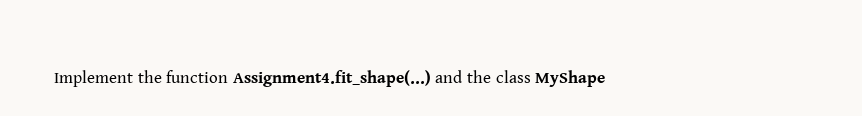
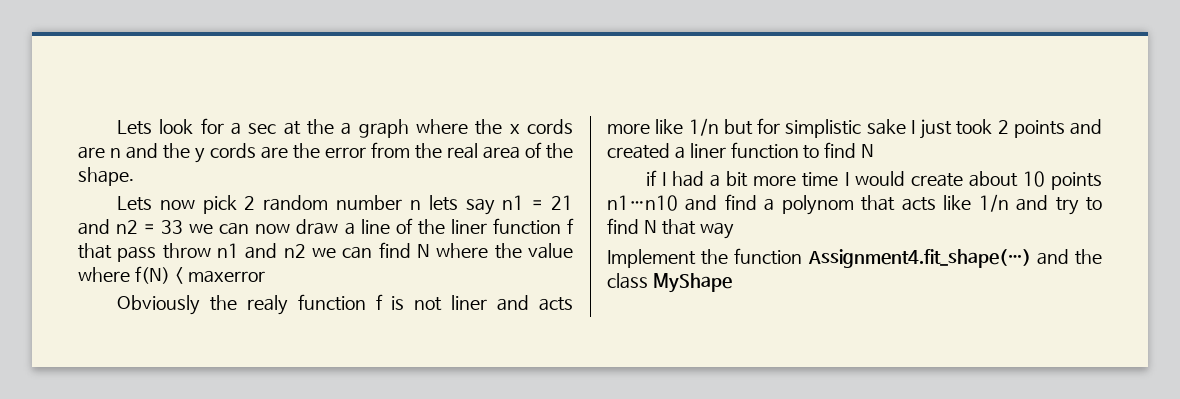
(54, 78) none -> [116,118,573,138] [78,142,573,163] [78,167,134,186] [116,195,574,215] [78,218,575,235] [78,242,573,262] [78,266,265,284] [116,294,573,315] [607,118,1103,139] [607,142,875,159] [645,170,1102,190] [607,194,1102,215] [607,218,734,239] Lets look for a sec at the a graph where the x cords are n and the y cords are the error from the real area of the shape. // Lets now pick 2 random number n lets say n1 = 21 and n2 = 33 we can now draw a line of the liner function f that pass throw n1 and n2 we can find N where the value where f(N) < maxerror // Obviously the realy function f is not liner and acts more like 1/n but for simplistic sake I just took 2 points and created a liner function to find N // if I had a bit more time I would create about 10 points n1…n10 and find a polynom that acts like 1/n and try to find N that way //

